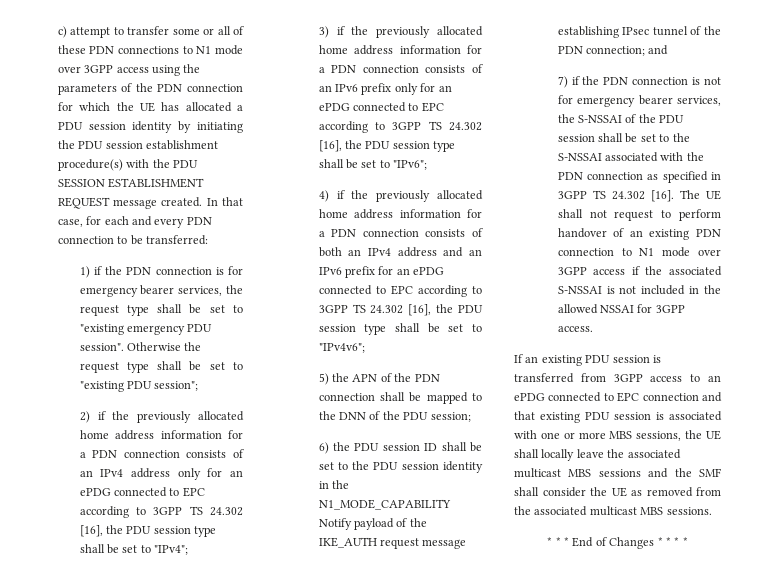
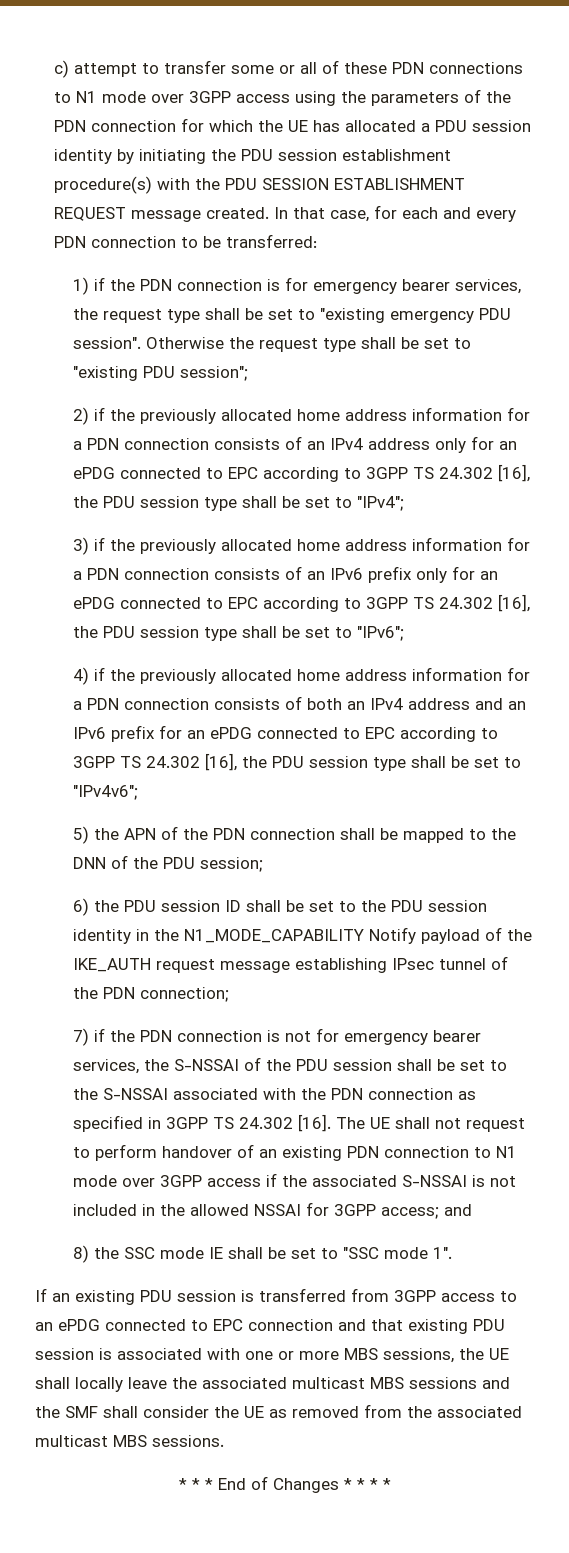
[648,45,669,55] and -> (229, 994) none
[557,326,593,332] access. -> [380,1204,472,1219] [72,1245,452,1263] access; and // 8) the SSC mode IE shall be set to "SSC mode 1".

